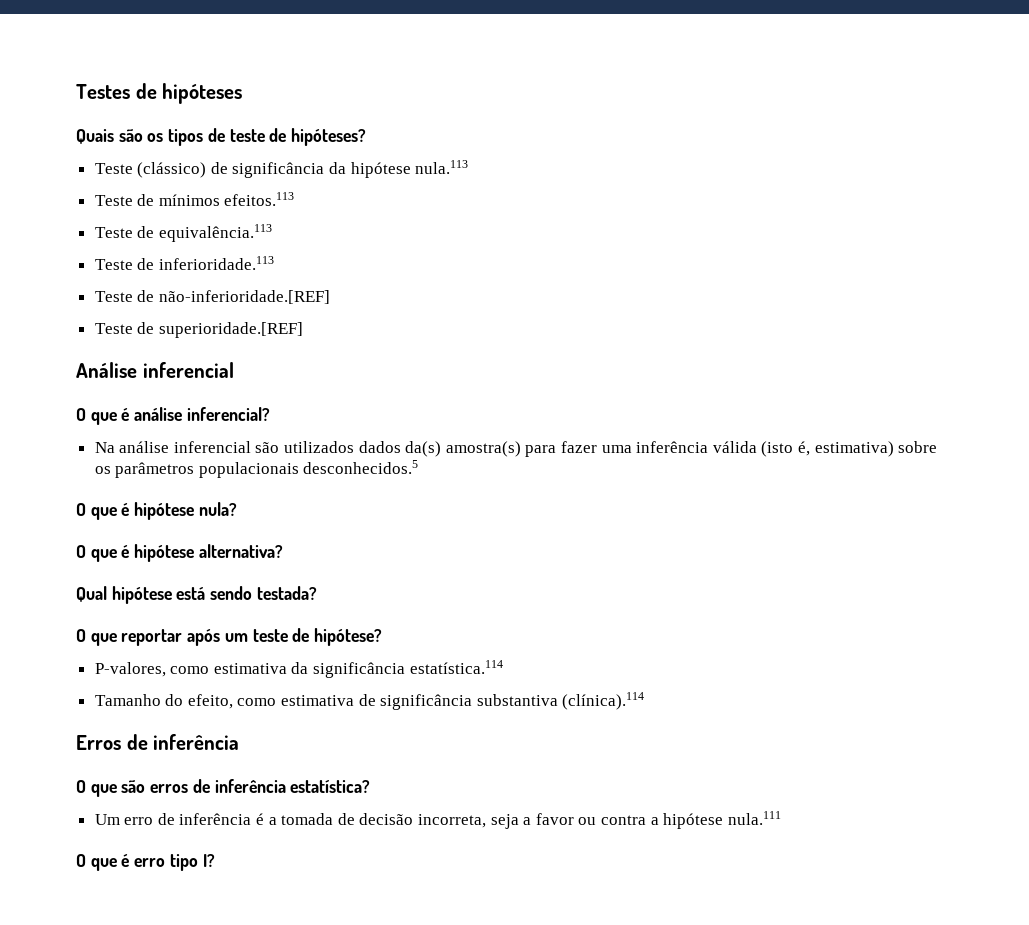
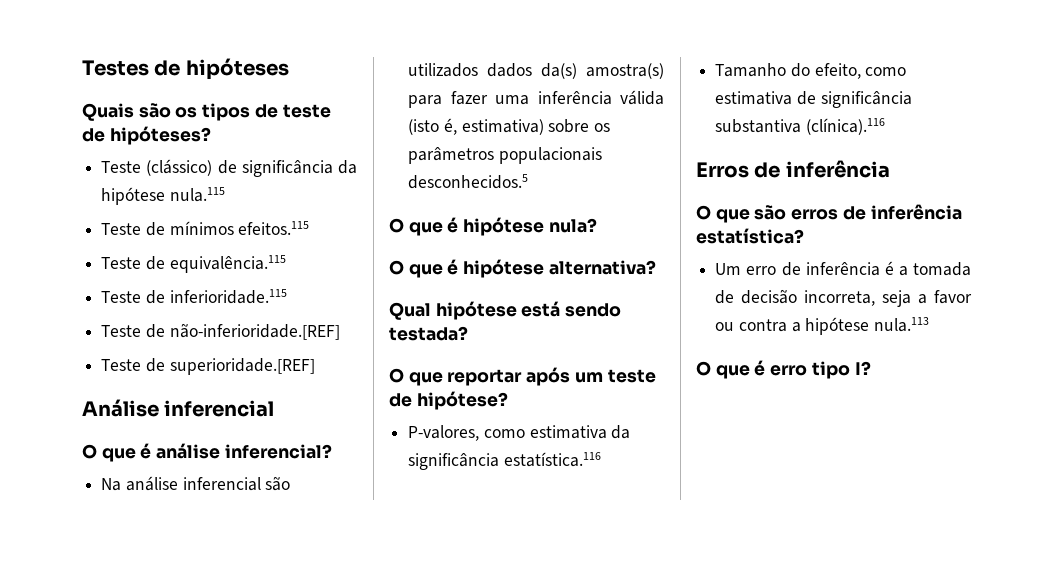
[415,160,469,174] nula.113 -> [169,187,225,202] nula.115
[224,192,295,206] [94,224,272,242] [94,256,274,270] efeitos.113 // Teste de equivalência.113 // Teste de inferioridade.113 -> [238,221,310,235] [101,255,286,273] [101,289,287,304] efeitos.115 // Teste de equivalência.115 // Teste de inferioridade.115
[409,660,503,674] estatística.114 -> [503,452,601,467] estatística.116
[562,692,645,710] (clínica).114 -> [805,118,885,135] (clínica).116
[727,811,781,825] nula.111 -> [874,317,930,332] nula.113

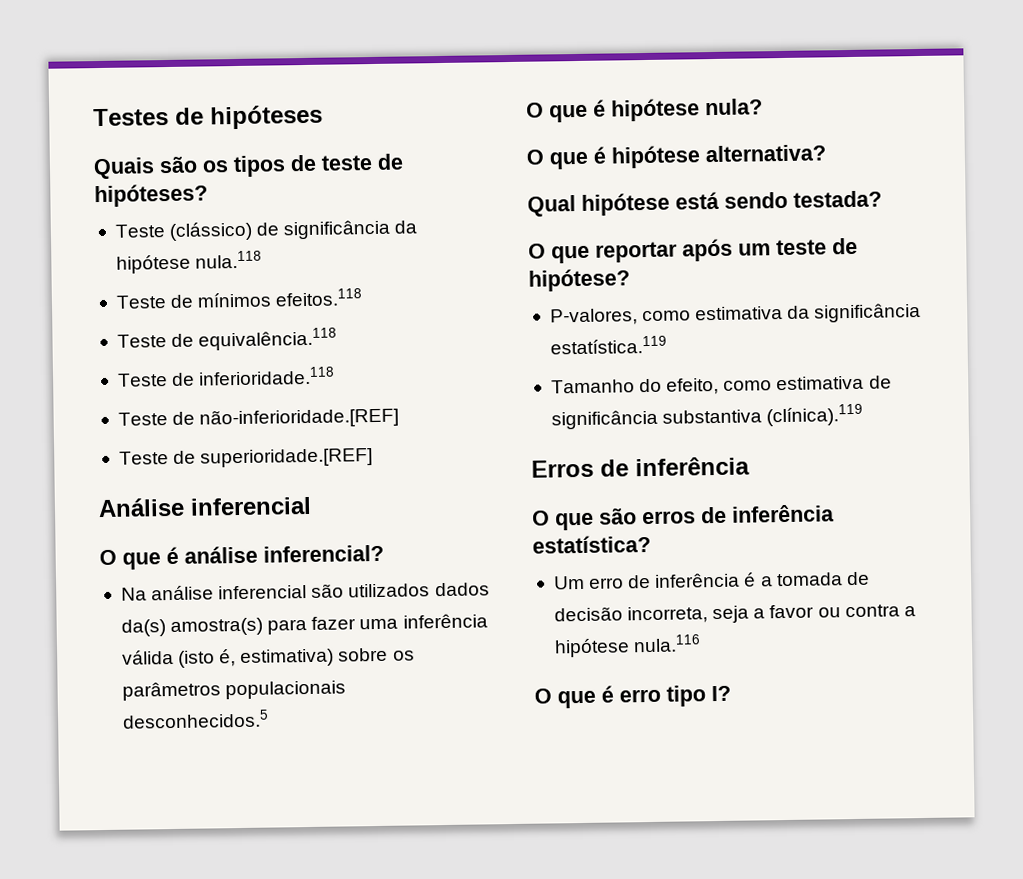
[169,187,225,202] nula.115 -> [195,250,263,269] nula.118
[238,221,310,235] [101,255,286,273] [101,289,287,304] efeitos.115 // Teste de equivalência.115 // Teste de inferioridade.115 -> [275,288,364,307] [116,327,338,351] [116,366,336,387] efeitos.118 // Teste de equivalência.118 // Teste de inferioridade.118
[503,452,601,467] estatística.116 -> [549,335,667,355] estatística.119
[805,118,885,135] (clínica).116 -> [766,403,864,427] (clínica).119
[874,317,930,332] nula.113 -> [633,634,702,653] nula.116

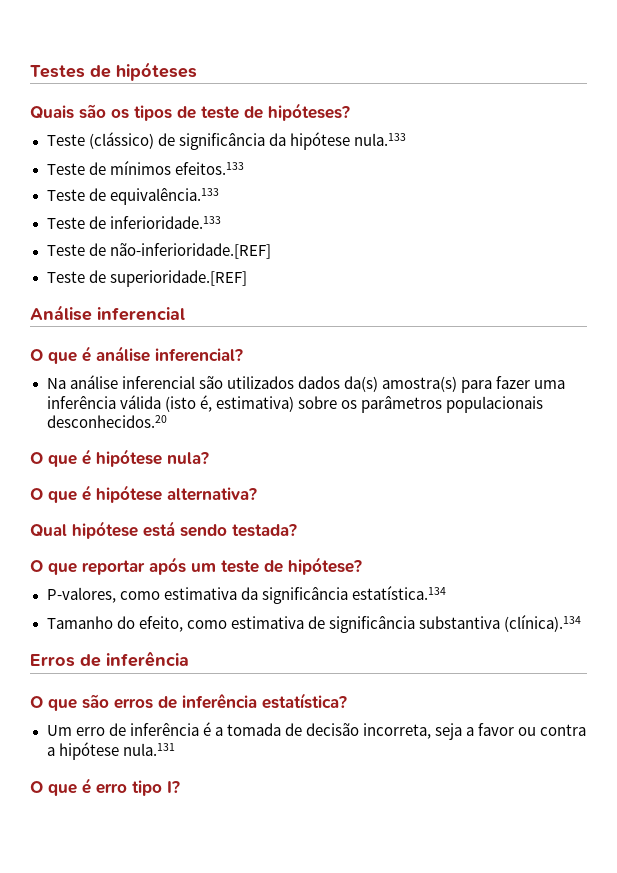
[195,250,263,269] nula.118 -> [353,133,406,146] nula.133
[275,288,364,307] [116,327,338,351] [116,366,336,387] efeitos.118 // Teste de equivalência.118 // Teste de inferioridade.118 -> [174,162,244,175] [46,188,219,205] [46,216,221,229] efeitos.133 // Teste de equivalência.133 // Teste de inferioridade.133
[121,709,269,729] desconhecidos.5 -> [46,415,167,428] desconhecidos.20
[549,335,667,355] estatística.119 -> [351,586,446,600] estatística.134
[766,403,864,427] (clínica).119 -> [503,615,581,632] (clínica).134
[633,634,702,653] nula.116 -> [122,743,175,756] nula.131

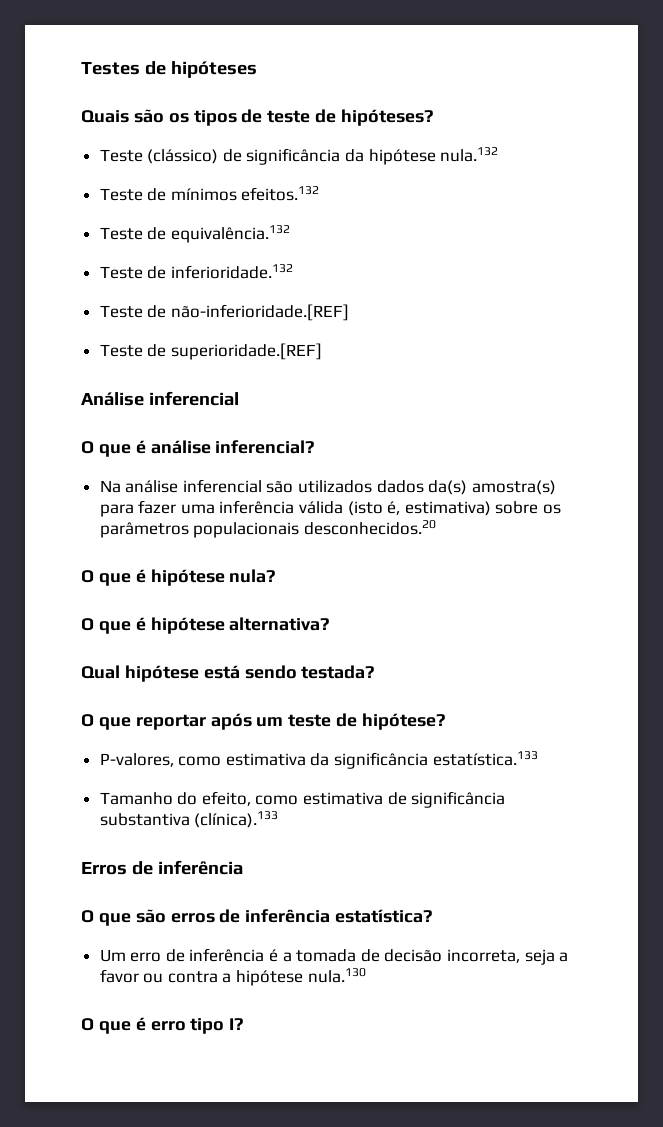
[353,133,406,146] nula.133 -> [440,147,499,162] nula.132
[174,162,244,175] [46,188,219,205] [46,216,221,229] efeitos.133 // Teste de equivalência.133 // Teste de inferioridade.133 -> [241,186,320,201] [99,225,290,243] [99,264,293,279] efeitos.132 // Teste de equivalência.132 // Teste de inferioridade.132
[351,586,446,600] estatística.134 -> [432,751,538,766] estatística.133
[503,615,581,632] (clínica).134 -> [194,811,279,828] (clínica).133
[122,743,175,756] nula.131 -> [307,968,366,983] nula.130

